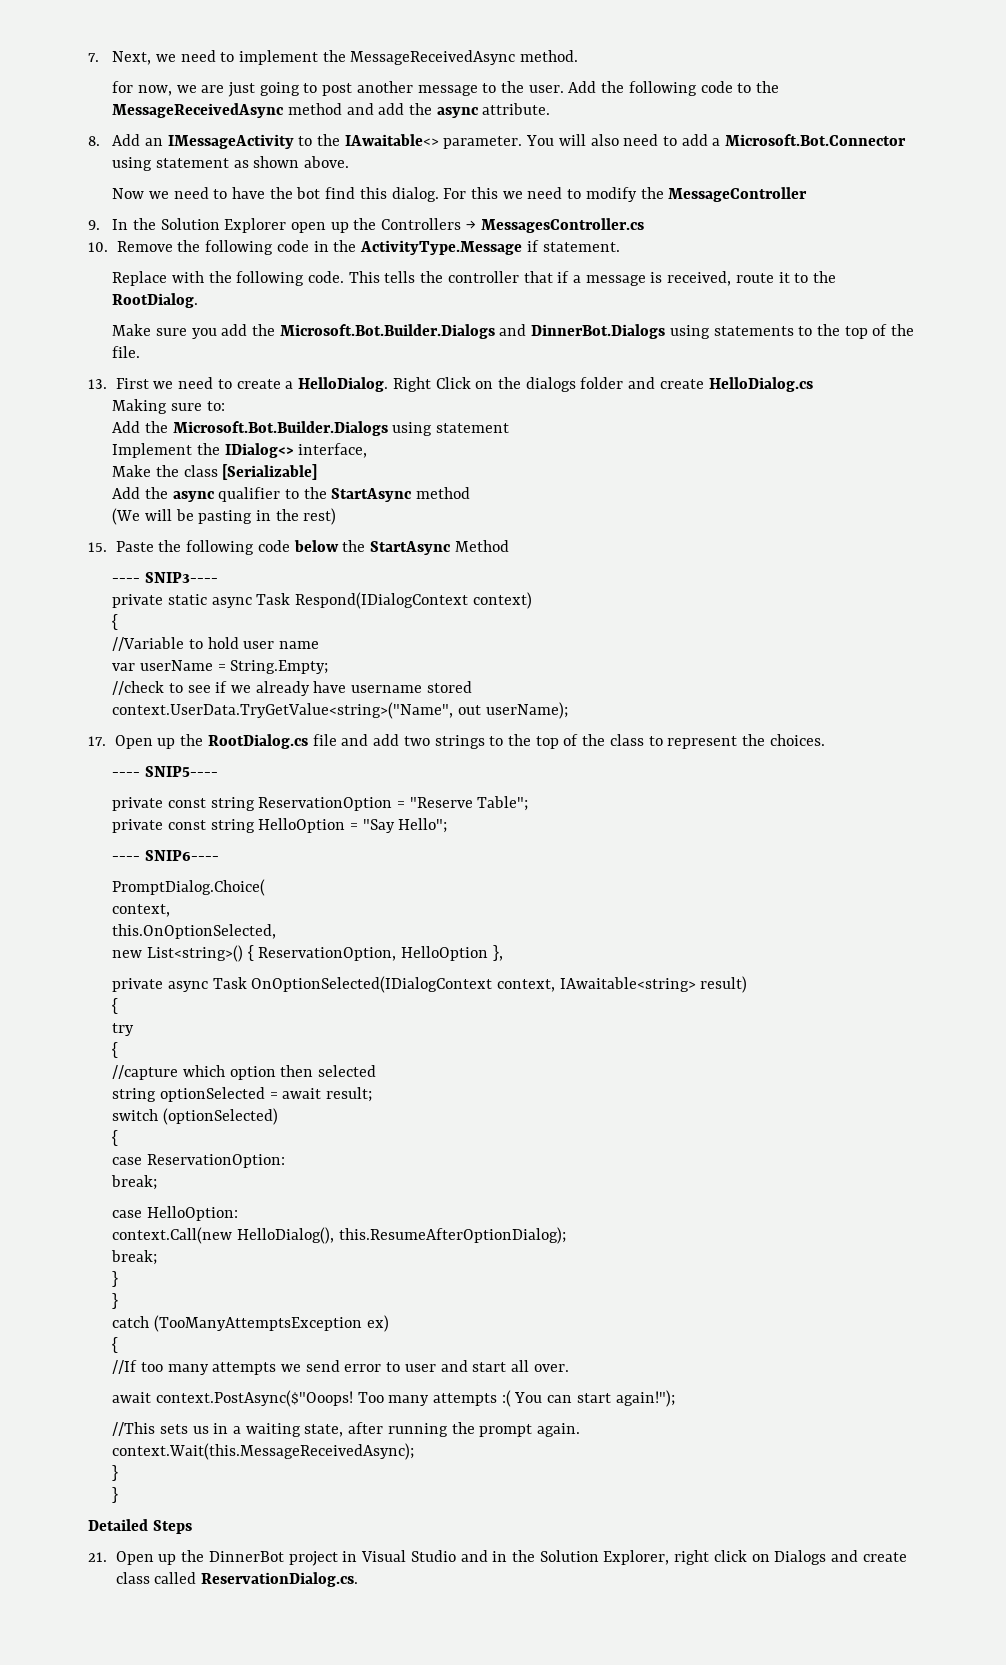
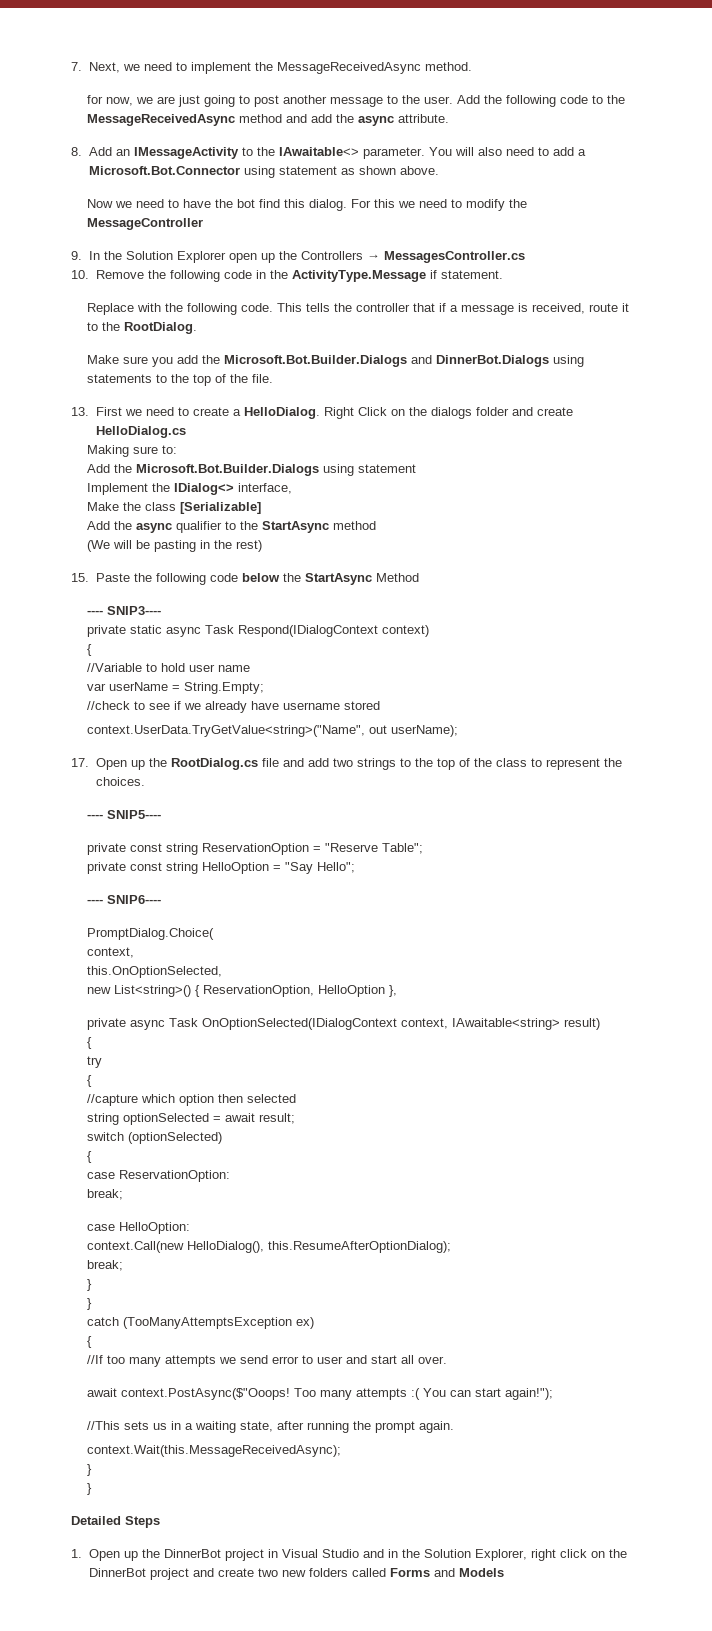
[88,1552,107,1562] 21. -> [71,1549,82,1558] 1.
[774,1550,907,1565] [115,1572,359,1587] Dialogs and create class called ReservationDialog.cs. -> [608,1549,627,1558] [88,1568,504,1580] the DinnerBot project and create two new folders called Forms and Models

